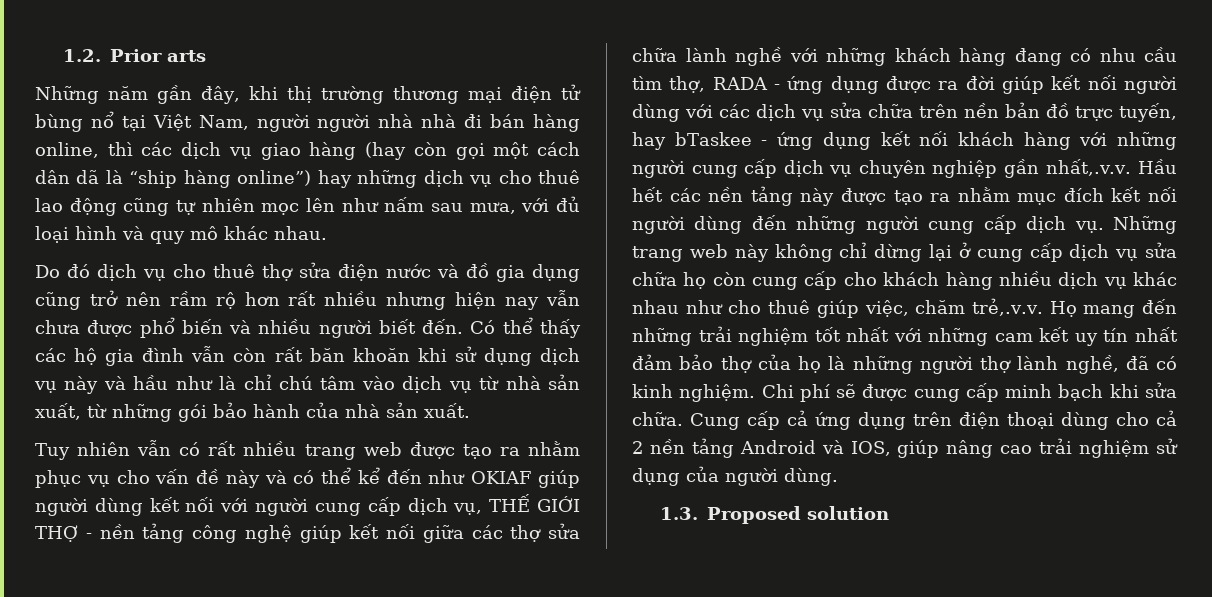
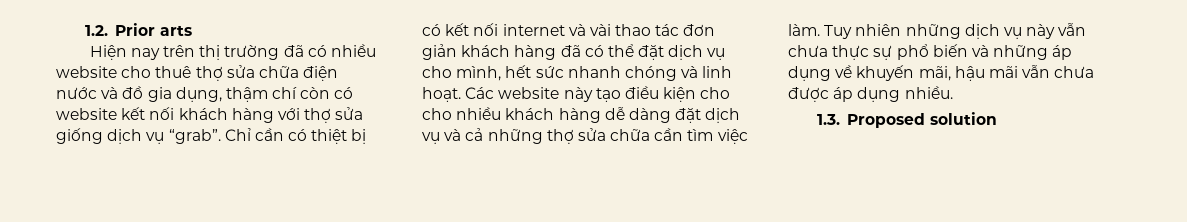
[35,84,581,104] [35,111,581,132] [35,142,581,160] [35,170,580,188] [35,196,580,216] [35,226,327,244] [35,264,166,281] Những năm gần đây, khi thị trường thương mại điện tử bùng nổ tại Việt Nam, người người nhà nhà đi bán hàng online, thì các dịch vụ giao hàng (hay còn gọi một cách dân dã là “ship hàng online”) hay những dịch vụ cho thuê lao động cũng tự nhiên mọc lên như nấm sau mưa, với đủ loại hình và quy mô khác nhau. // Do đó dịch vụ -> [89,44,376,60] [56,66,117,78] Hiện nay trên thị trường đã có nhiều website
(331, 270) none -> [258,66,299,78] chữa
[532,264,580,282] [35,290,581,310] [35,317,581,338] [35,346,580,366] [34,374,580,394] [35,402,470,422] [35,440,580,460] [35,467,580,488] [35,494,580,516] [35,523,580,543] [632,47,1177,66] [632,75,1177,94] [632,102,1177,122] [632,132,871,150] dụng cũng trở nên rầm rộ hơn rất nhiều nhưng hiện nay vẫn chưa được phổ biến và nhiều người biết đến. Có thể thấy các hộ gia đình vẫn còn rất băn khoăn khi sử dụng dịch vụ này và hầu như là chỉ chú tâm vào dịch vụ từ nhà sản xuất, từ những gói bảo hành của nhà sản xuất. // Tuy nhiên vẫn có rất nhiều trang web được tạo ra nhằm phục vụ cho vấn đề này và có thể kể đến như OKIAF giúp người dùng kết nối với người cung cấp dịch vụ, THẾ GIỚI THỢ - nền tảng công nghệ giúp kết nối giữa các thợ sửa chữa lành nghề với những khách hàng đang có nhu cầu tìm thợ, RADA - ứng dụng được ra đời giúp kết nối người dùng với các dịch vụ sửa chữa trên nền bản đồ trực tuyến, hay bTaskee - ứng dụng -> [175,87,354,102] [56,108,117,120] dụng, thậm chí còn có website
[1117,132,1177,150] [632,159,1177,178] [632,186,1177,206] [632,215,1177,234] [632,242,1177,262] [632,271,1177,290] [632,298,1177,318] [632,326,1178,346] [632,354,1177,374] [632,382,1177,402] [632,410,1177,430] [632,438,1178,458] [632,466,838,486] những người cung cấp dịch vụ chuyên nghiệp gần nhất,.v.v. Hầu hết các nền tảng này được tạo ra nhằm mục đích kết nối người dùng đến những người cung cấp dịch vụ. Những trang web này không chỉ dừng lại ở cung cấp dịch vụ sửa chữa họ còn cung cấp cho khách hàng nhiều dịch vụ khác nhau như cho thuê giúp việc, chăm trẻ,.v.v. Họ mang đến những trải nghiệm tốt nhất với những cam kết uy tín nhất đảm bảo thợ của họ là những người thợ lành nghề, đã có kinh nghiệm. Chi phí sẽ được cung cấp minh bạch khi sửa chữa. Cung cấp cả ứng dụng trên điện thoại dùng cho cả 2 nền tảng Android và IOS, giúp nâng cao trải nghiệm sử dụng của người dùng. -> [304,107,364,123] [56,128,367,144] [422,23,716,36] [422,44,726,60] [422,65,733,81] [422,86,731,102] [422,107,741,123] [422,128,748,144] [788,23,1087,39] [788,44,1073,60] [788,65,1095,81] [788,86,953,102] thợ sửa giống dịch vụ “grab”. Chỉ cần có thiệt bị có kết nối internet và vài thao tác đơn giản khách hàng đã có thể đặt dịch vụ cho mình, hết sức nhanh chóng và linh hoạt. Các website này tạo điều kiện cho cho nhiều khách hàng dễ dàng đặt dịch vụ và cả những thợ sửa chữa cần tìm việc làm. Tuy nhiên những dịch vụ này vẫn chưa thực sự phổ biến và những áp dụng về khuyến mãi, hậu mãi vẫn chưa được áp dụng nhiều.

